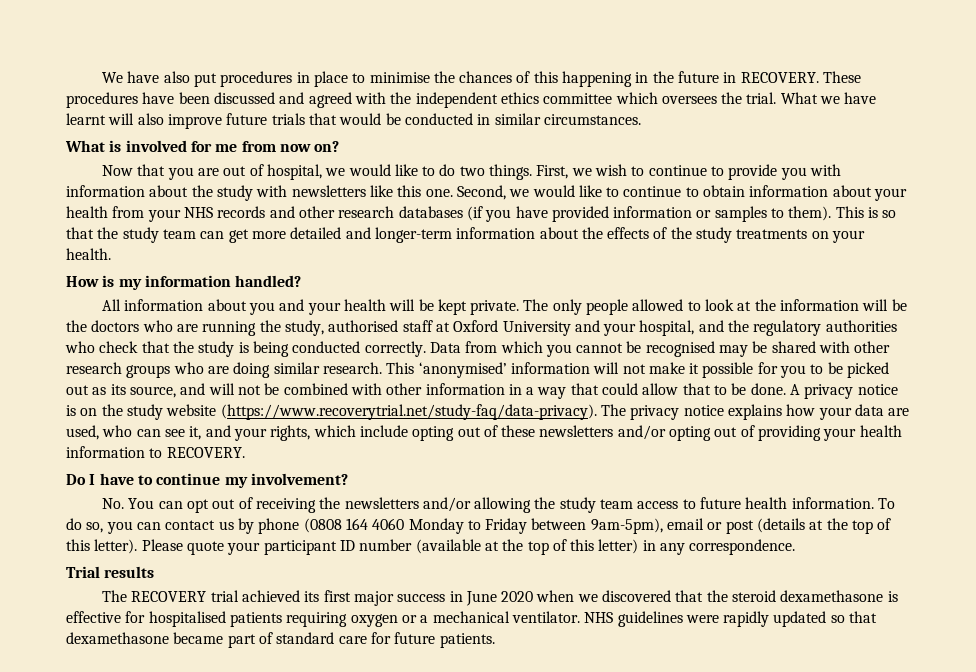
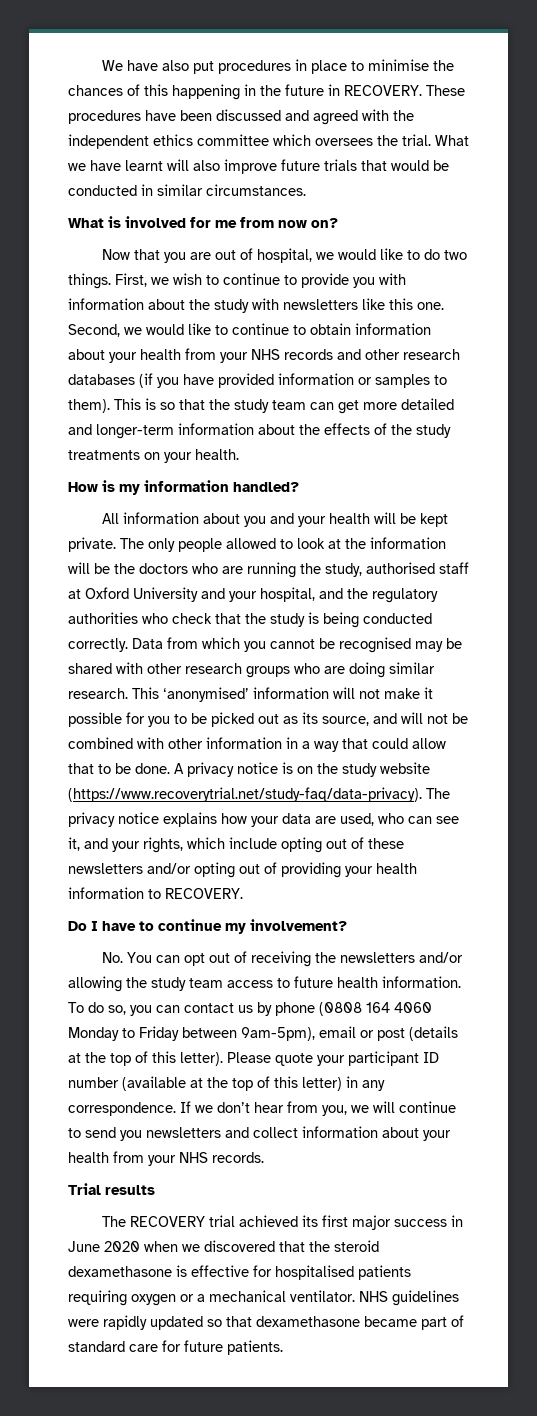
(796, 547) none -> [180,1101,456,1116] [68,1126,451,1141] [68,1151,264,1166] If we don’t hear from you, we will continue to send you newsletters and collect information about your health from your NHS records.

